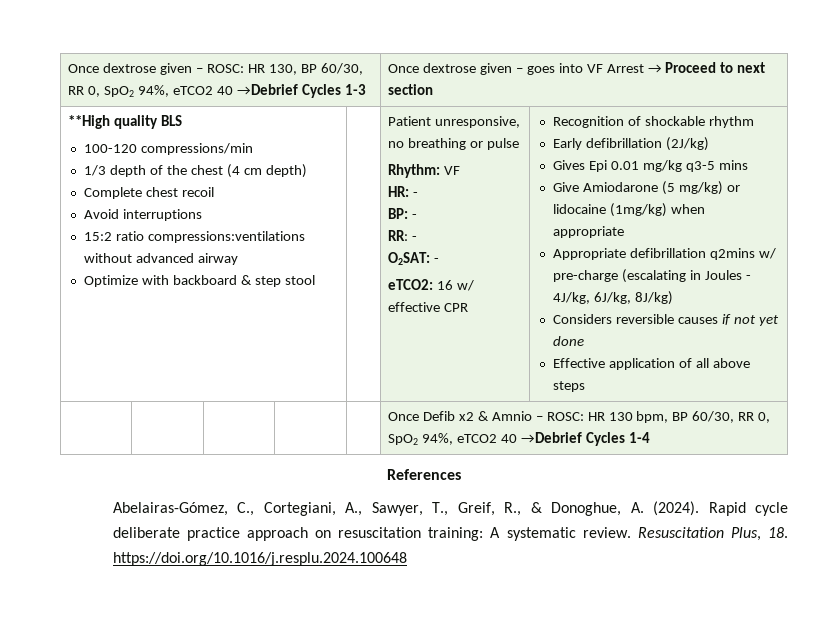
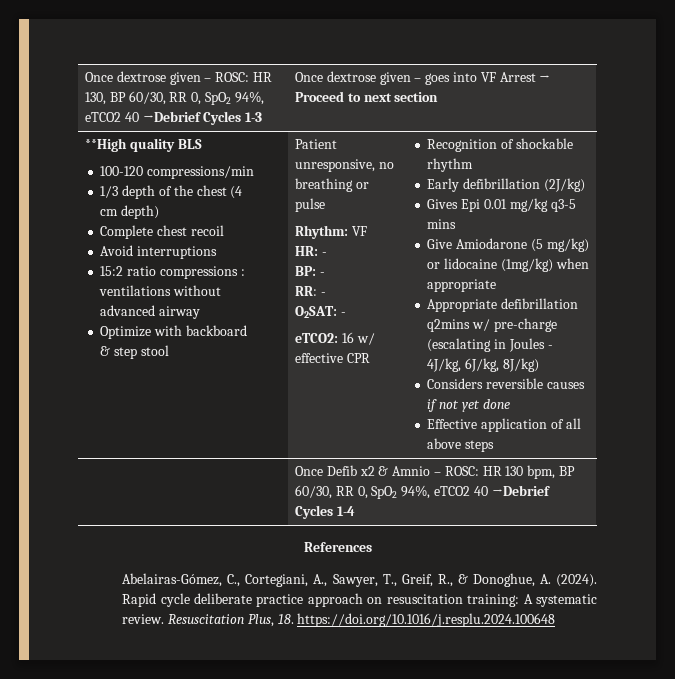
[148,231,306,243] compressions:ventilations -> [160,266,245,279] [99,285,172,296] compressions : ventilations

